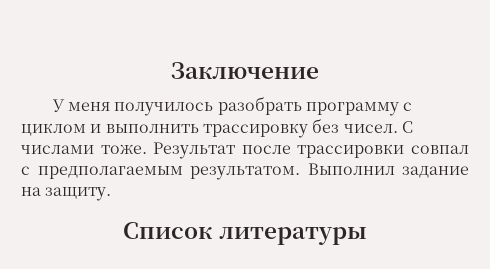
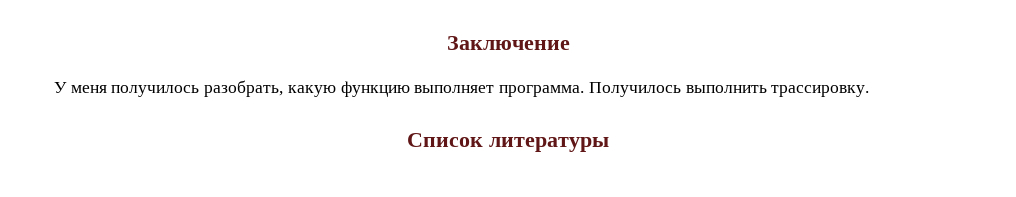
[217,96,413,116] [21,118,413,138] [21,142,470,159] [21,163,469,180] [21,187,112,201] разобрать программу с циклом и выполнить трассировку без чисел. С числами тоже. Результат после трассировки совпал с предполагаемым результатом. Выполнил задание на защиту. -> [204,80,870,97] разобрать, какую функцию выполняет программа. Получилось выполнить трассировку.

